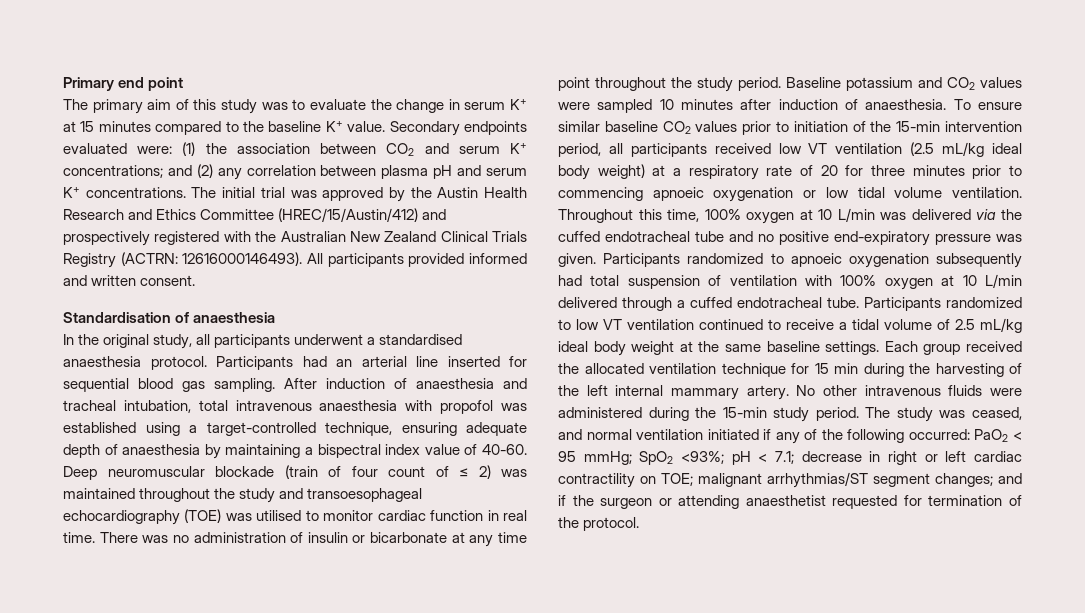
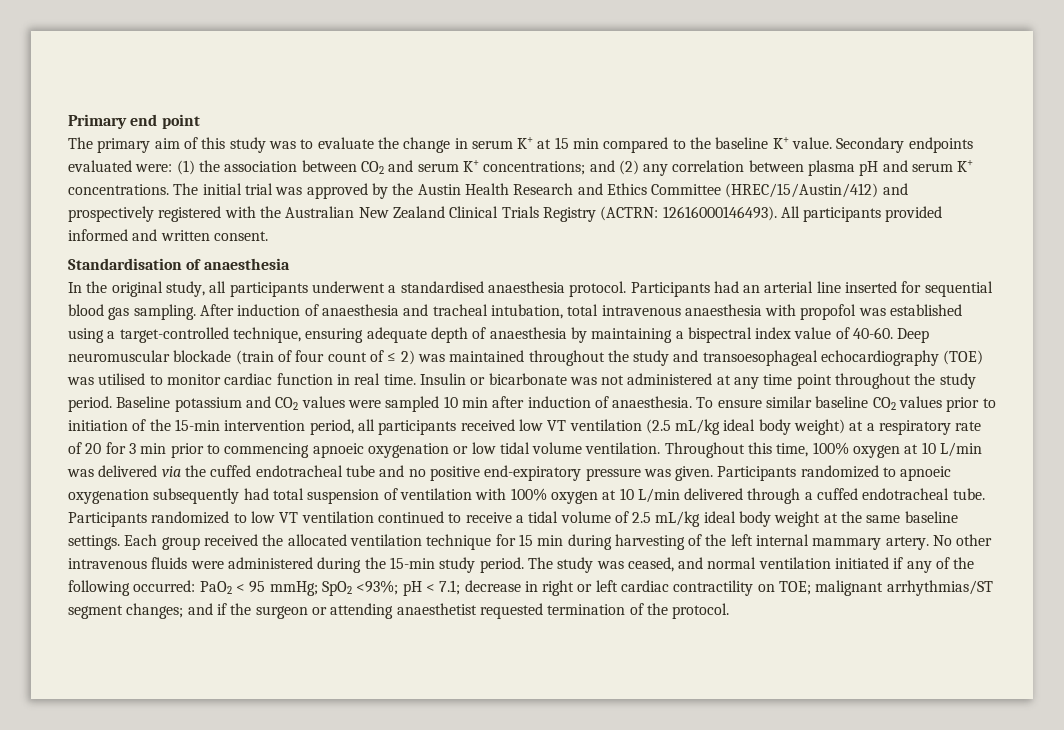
[98,121,151,132] minutes -> [573,138,600,149] min
[99,532,448,543] There was no administration of insulin or bicarbonate -> [419,373,713,385] Insulin or bicarbonate was not administered
[681,99,733,110] minutes -> [461,397,488,408] min
[871,165,965,176] three minutes -> [128,443,167,454] 3 min
[909,363,930,374] the -> (612, 542) none
[903,495,922,506] for -> (543, 611) none

